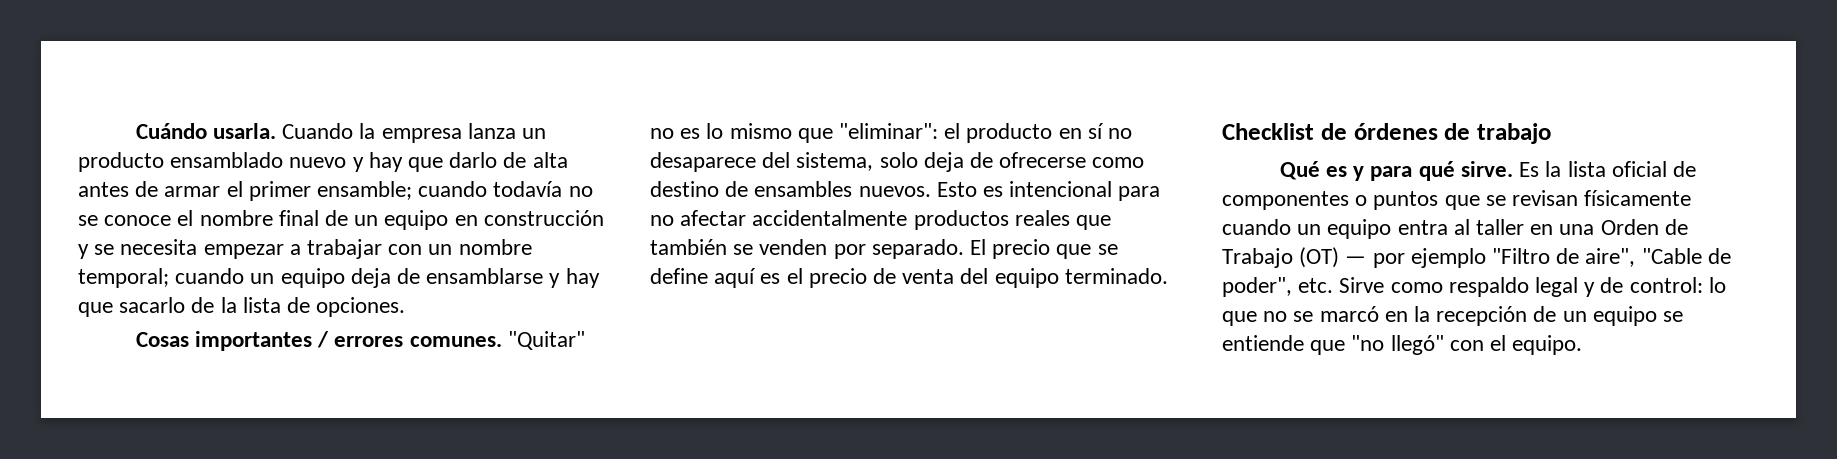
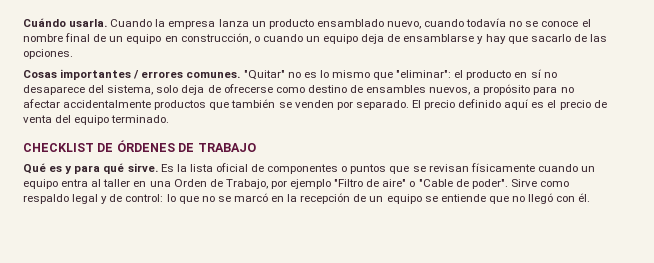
[289,152,568,172] [78,181,413,201] nuevo y hay que darlo de alta antes de armar el primer ensamble; -> [386,21,421,29] nuevo,
[483,210,604,226] [78,239,532,259] [78,268,169,288] construcción y se necesita empezar a trabajar con un nombre temporal; -> [180,33,260,44] construcción, o
[220,297,311,313] la lista de -> [589,34,607,42] las
[858,181,1113,197] nuevos. Esto es intencional -> [429,84,531,95] nuevos, a propósito
[1014,210,1070,226] reales -> (207, 105) none
[1056,244,1118,259] [650,268,708,284] que se define -> [458,99,502,108] definido
[1222,123,1551,144] Checklist de órdenes de trabajo -> [23,140,256,152] CHECKLIST DE ÓRDENES DE TRABAJO
[1222,247,1367,268] Trabajo (OT) — -> [225,179,268,189] Trabajo,
[1585,248,1731,267] [1222,277,1334,297] aire", "Cable de poder", etc. -> [382,179,508,189] aire" o "Cable de poder".
[1351,335,1583,355] "no llegó" con el equipo. -> [511,193,591,204] no llegó con él.

